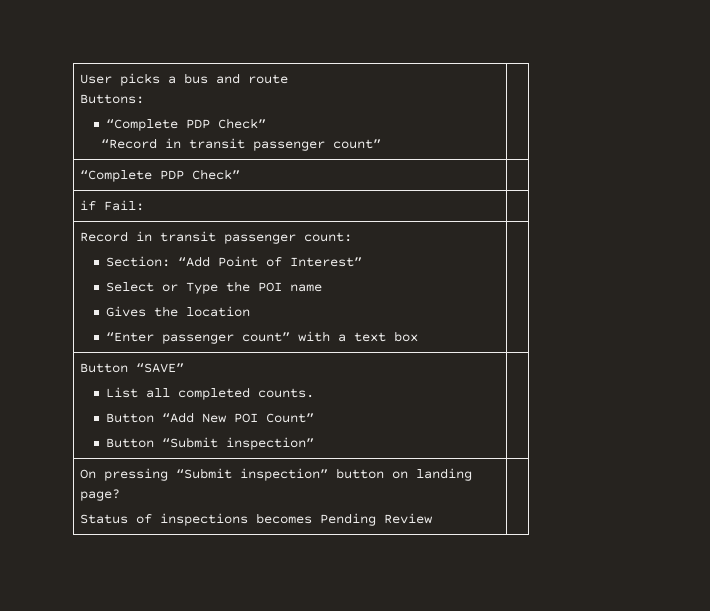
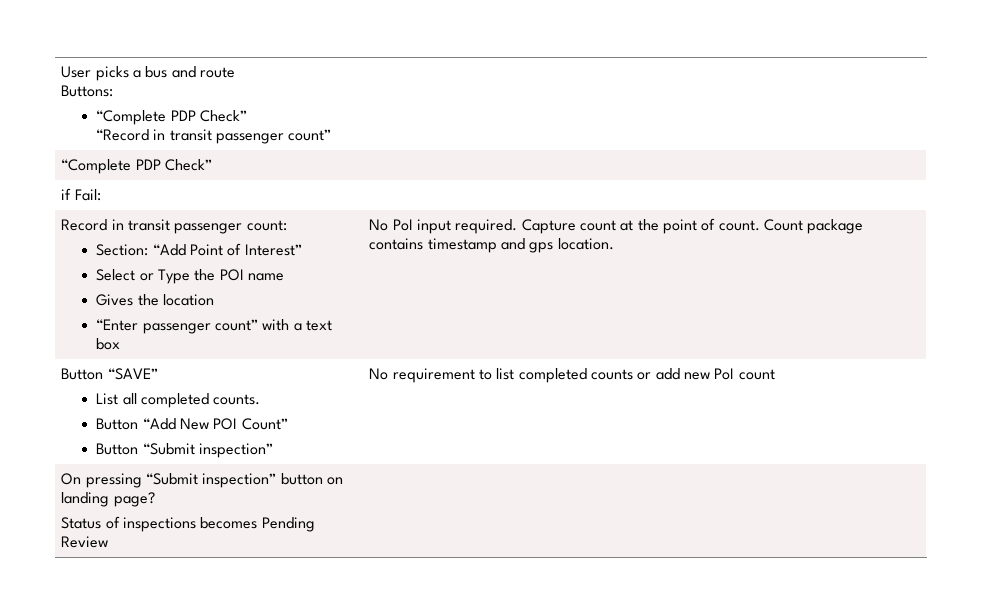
(419, 336) none -> [369,218,864,234] [369,238,614,253] No PoI input required. Capture count at the point of count. Count package contains timestamp and gps location.
(315, 443) none -> [369,368,775,383] No requirement to list completed counts or add new PoI count

